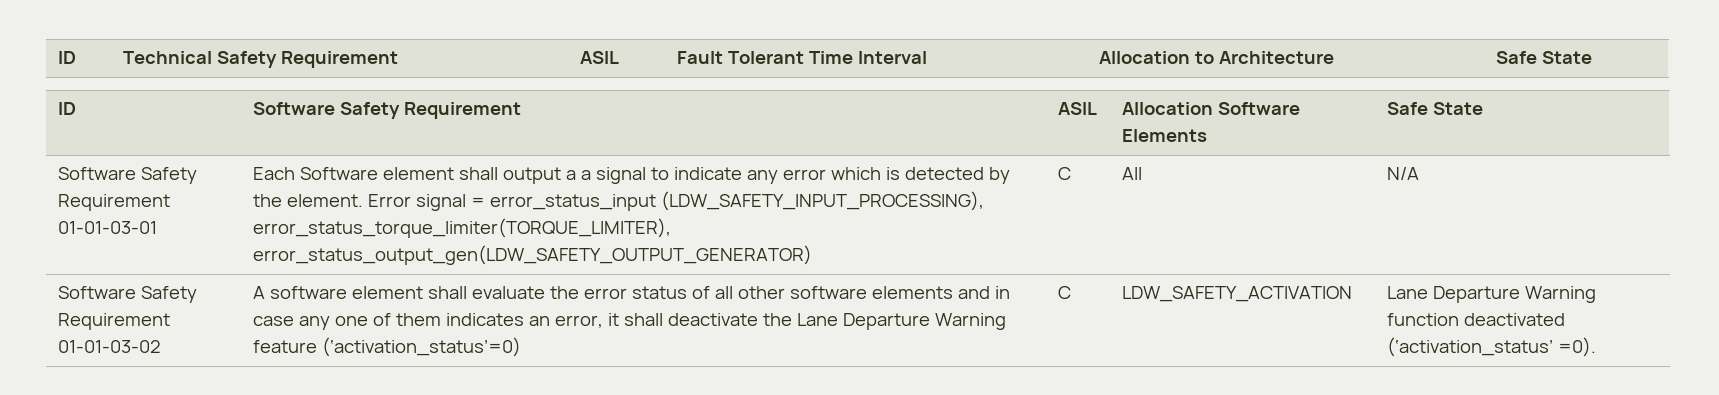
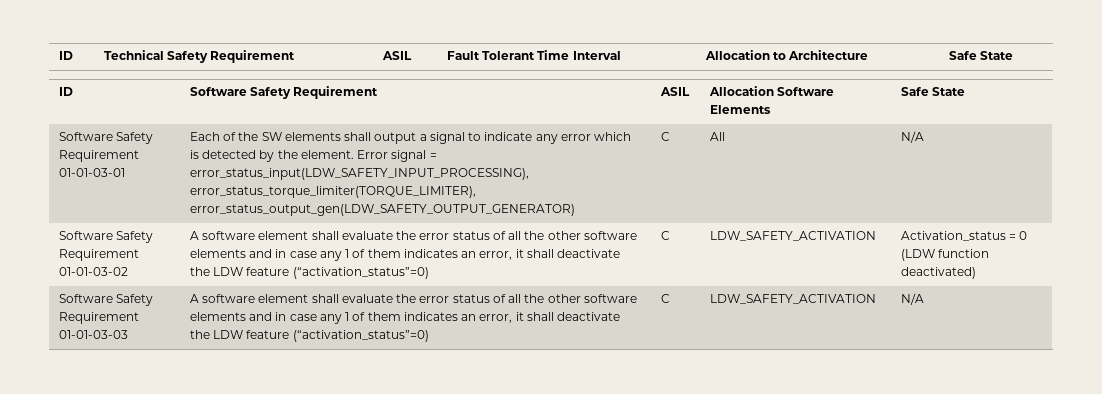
[300,167,455,180] Software element -> [223,132,341,141] of the SW elements
[581,170,592,180] a -> (427, 137) none
[490,191,985,211] error_status_input (LDW_SAFETY_INPUT_PROCESSING), -> [189,168,529,180] error_status_input(LDW_SAFETY_INPUT_PROCESSING),
[738,286,1010,299] [253,313,1006,330] [253,337,522,357] [1058,286,1072,299] [1122,286,1353,302] [1387,286,1597,303] [1387,313,1566,326] [1387,337,1597,357] other software elements and in case any one of them indicates an error, it shall deactivate the Lane Departure Warning feature (‘activation_status’=0) | C | LDW_SAFETY_ACTIVATION | Lane Departure Warning function deactivated (‘activation_status’ =0). -> [524,231,637,240] [189,249,621,261] [189,267,429,279] [660,231,670,240] [709,231,876,241] [900,231,1028,241] [900,249,990,261] [900,267,976,279] [58,294,154,306] [58,312,139,324] [58,330,128,339] [189,294,637,303] [189,312,621,324] [189,330,429,342] [660,294,670,303] [709,294,876,304] [900,293,924,305] the other software elements and in case any 1 of them indicates an error, it shall deactivate the LDW feature (“activation_status”=0) | C | LDW_SAFETY_ACTIVATION | Activation_status = 0 (LDW function deactivated) // Software Safety Requirement 01-01-03-03 | A software element shall evaluate the error status of all the other software elements and in case any 1 of them indicates an error, it shall deactivate the LDW feature (“activation_status”=0) | C | LDW_SAFETY_ACTIVATION | N/A

